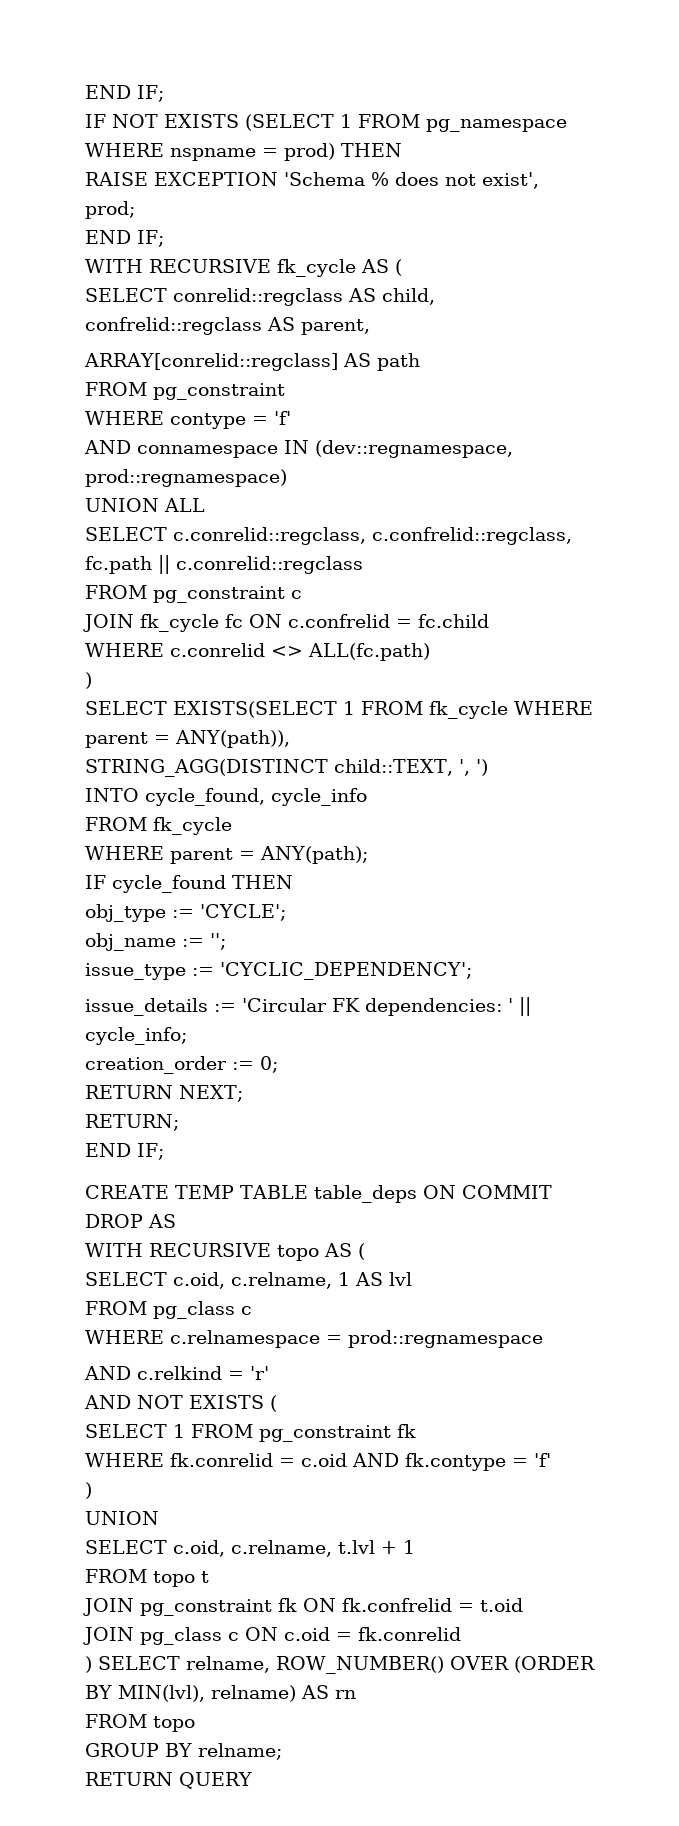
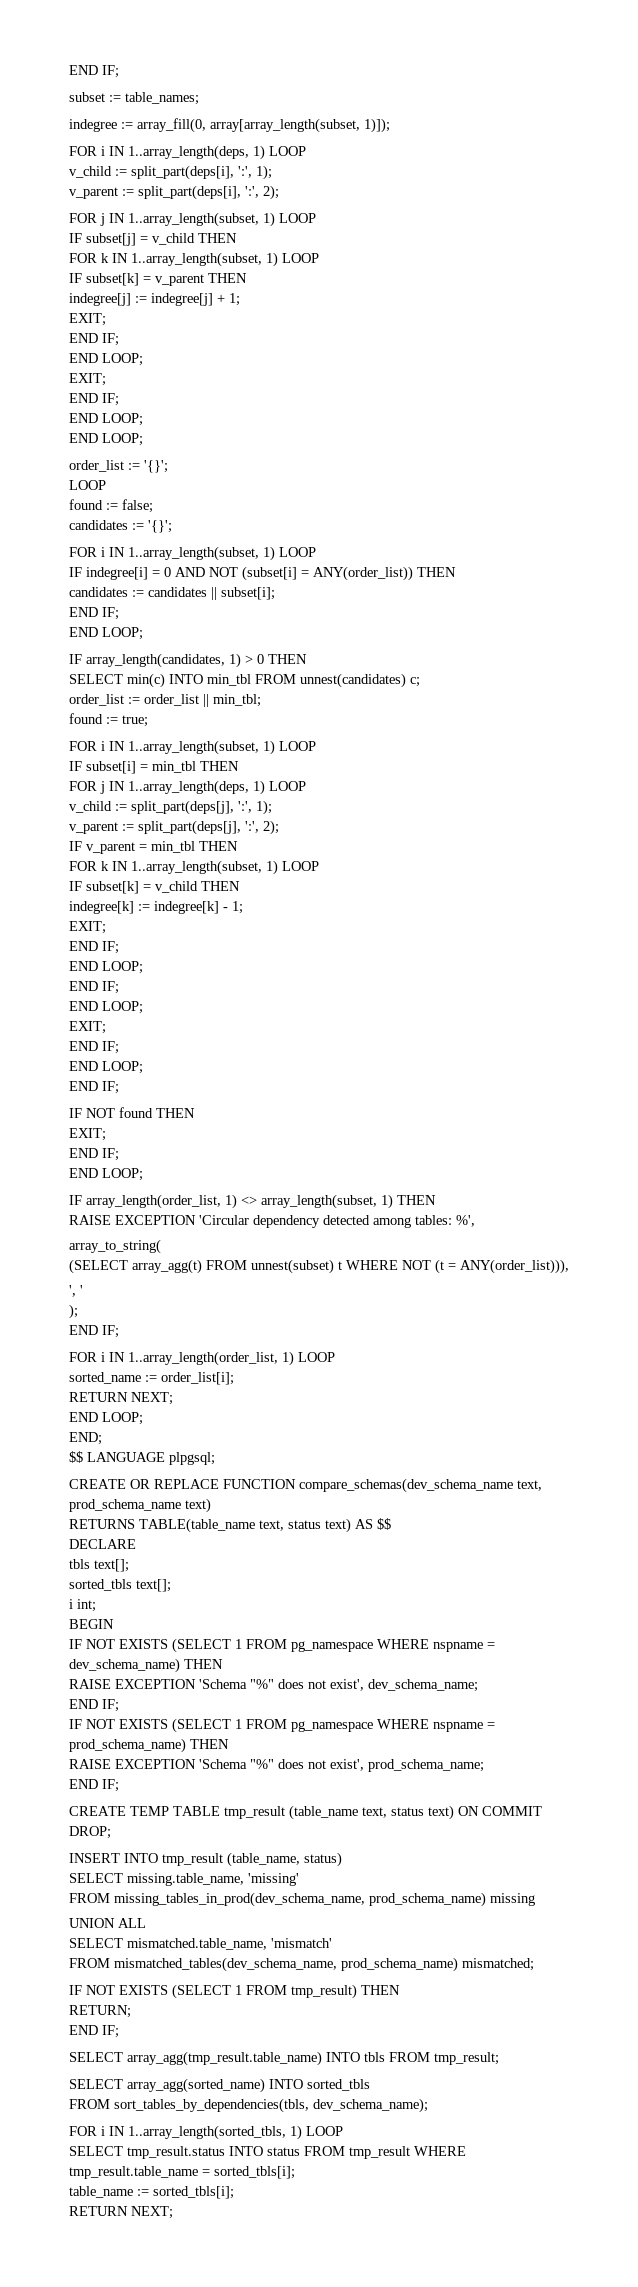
[85,85,164,102] END IF; -> [69,65,119,78] [69,92,199,105] [69,118,390,133] [69,145,306,160] [69,165,272,180] [69,185,279,200] [69,212,316,227] [69,233,237,246] [69,252,319,267] [69,273,247,286] [69,293,240,306] [69,313,106,326] [69,333,119,346] [69,353,143,366] [69,373,106,386] [69,393,119,406] [69,413,143,426] [69,433,143,446] [69,460,168,473] [69,480,106,490] [69,499,153,513] [69,520,172,533] [69,546,316,561] [69,566,456,581] [69,587,275,600] [69,607,119,620] [69,627,143,640] [69,653,307,668] [69,673,420,688] [69,694,261,707] [69,713,148,727] [69,740,316,755] [69,761,239,774] [69,780,306,795] [69,800,272,815] [69,820,279,835] [69,841,238,854] [69,860,319,875] [69,881,240,894] [69,901,243,914] [69,921,106,934] [69,941,119,954] [69,961,143,974] [69,981,119,994] [69,1001,143,1014] [69,1021,106,1034] [69,1041,119,1054] [69,1061,143,1074] [69,1081,119,1094] [69,1107,195,1118] [69,1128,106,1141] [69,1148,119,1161] [69,1168,143,1181] [69,1194,436,1209] [69,1215,475,1228] [69,1239,161,1254] [69,1259,569,1274] [69,1285,83,1297] [69,1304,78,1319] [69,1325,119,1338] [69,1351,335,1366] [69,1372,234,1385] [69,1392,173,1405] [69,1412,143,1425] [69,1432,102,1445] [69,1451,215,1465] [69,1478,542,1493] [69,1498,211,1513] [69,1518,391,1533] [69,1539,136,1549] [69,1559,129,1572] [69,1579,171,1592] [69,1599,96,1612] [69,1619,114,1629] [69,1638,495,1653] [69,1658,223,1673] [69,1679,478,1692] [69,1699,119,1712] END IF; // subset := table_names; // indegree := array_fill(0, array[array_length(subset, 1)]); // FOR i IN 1..array_length(deps, 1) LOOP // v_child := split_part(deps[i], ':', 1); // v_parent := split_part(deps[i], ':', 2); // FOR j IN 1..array_length(subset, 1) LOOP // IF subset[j] = v_child THEN // FOR k IN 1..array_length(subset, 1) LOOP // IF subset[k] = v_parent THEN // indegree[j] := indegree[j] + 1; // EXIT; // END IF; // END LOOP; // EXIT; // END IF; // END LOOP; // END LOOP; // order_list := '{}'; // LOOP // found := false; // candidates := '{}'; // FOR i IN 1..array_length(subset, 1) LOOP // IF indegree[i] = 0 AND NOT (subset[i] = ANY(order_list)) THEN // candidates := candidates || subset[i]; // END IF; // END LOOP; // IF array_length(candidates, 1) > 0 THEN // SELECT min(c) INTO min_tbl FROM unnest(candidates) c; // order_list := order_list || min_tbl; // found := true; // FOR i IN 1..array_length(subset, 1) LOOP // IF subset[i] = min_tbl THEN // FOR j IN 1..array_length(deps, 1) LOOP // v_child := split_part(deps[j], ':', 1); // v_parent := split_part(deps[j], ':', 2); // IF v_parent = min_tbl THEN // FOR k IN 1..array_length(subset, 1) LOOP // IF subset[k] = v_child THEN // indegree[k] := indegree[k] - 1; // EXIT; // END IF; // END LOOP; // END IF; // END LOOP; // EXIT; // END IF; // END LOOP; // END IF; // IF NOT found THEN // EXIT; // END IF; // END LOOP; // IF array_length(order_list, 1) <> array_length(subset, 1) THEN // RAISE EXCEPTION 'Circular dependency detected among tables: %', // array_to_string( // (SELECT array_agg(t) FROM unnest(subset) t WHERE NOT (t = ANY(order_list))), // ', ' // ); // END IF; // FOR i IN 1..array_length(order_list, 1) LOOP // sorted_name := order_list[i]; // RETURN NEXT; // END LOOP; // END; // $$ LANGUAGE plpgsql; // CREATE OR REPLACE FUNCTION compare_schemas(dev_schema_name text, prod_schema_name text) // RETURNS TABLE(table_name text, status text) AS $$ // DECLARE // tbls text[]; // sorted_tbls text[]; // i int; // BEGIN // IF NOT EXISTS (SELECT 1 FROM pg_namespace WHERE nspname = dev_schema_name) THEN // RAISE EXCEPTION 'Schema "%" does not exist', dev_schema_name; // END IF;
[284,143,402,161] [85,172,539,189] [85,201,135,219] [85,230,164,247] [85,259,402,277] [85,288,435,306] [85,317,370,335] [84,353,420,371] [85,382,285,400] [85,411,291,429] [84,440,513,458] [85,469,287,487] [85,498,205,512] [85,527,572,545] [85,555,363,574] [85,585,302,603] [83,614,489,632] [85,643,430,661] [85,672,92,689] [85,701,593,719] [85,730,290,748] [85,759,488,777] [85,788,367,806] [85,817,232,835] [85,846,368,864] [85,875,293,893] [85,904,286,922] [85,933,226,951] [85,962,472,980] [85,997,531,1016] [85,1027,187,1045] [85,1056,278,1074] [85,1085,243,1102] [85,1114,179,1131] prod) THEN // RAISE EXCEPTION 'Schema % does not exist', prod; // END IF; // WITH RECURSIVE fk_cycle AS ( // SELECT conrelid::regclass AS child, confrelid::regclass AS parent, // ARRAY[conrelid::regclass] AS path // FROM pg_constraint // WHERE contype = 'f' // AND connamespace IN (dev::regnamespace, prod::regnamespace) // UNION ALL // SELECT c.conrelid::regclass, c.confrelid::regclass, fc.path || c.conrelid::regclass // FROM pg_constraint c // JOIN fk_cycle fc ON c.confrelid = fc.child // WHERE c.conrelid <> ALL(fc.path) // ) // SELECT EXISTS(SELECT 1 FROM fk_cycle WHERE parent = ANY(path)), // STRING_AGG(DISTINCT child::TEXT, ', ') // INTO cycle_found, cycle_info // FROM fk_cycle // WHERE parent = ANY(path); // IF cycle_found THEN // obj_type := 'CYCLE'; // obj_name := ''; // issue_type := 'CYCLIC_DEPENDENCY'; // issue_details := 'Circular FK dependencies: ' || cycle_info; // creation_order := 0; // RETURN NEXT; // RETURN; -> [69,1738,229,1753] [69,1759,484,1772] prod_schema_name) THEN // RAISE EXCEPTION 'Schema "%" does not exist', prod_schema_name;
[313,1185,552,1203] [85,1214,176,1228] [85,1243,365,1261] [85,1272,412,1289] [85,1301,252,1319] [85,1330,543,1348] [84,1366,269,1380] [84,1395,277,1412] [85,1424,416,1442] [85,1453,551,1471] [85,1482,92,1499] [85,1511,159,1525] [85,1540,415,1557] [85,1569,209,1587] [83,1598,523,1616] [83,1627,461,1645] [85,1656,595,1674] [85,1685,356,1702] [85,1714,195,1732] [85,1743,282,1760] [85,1772,252,1789] table_deps ON COMMIT DROP AS // WITH RECURSIVE topo AS ( // SELECT c.oid, c.relname, 1 AS lvl // FROM pg_class c // WHERE c.relnamespace = prod::regnamespace // AND c.relkind = 'r' // AND NOT EXISTS ( // SELECT 1 FROM pg_constraint fk // WHERE fk.conrelid = c.oid AND fk.contype = 'f' // ) // UNION // SELECT c.oid, c.relname, t.lvl + 1 // FROM topo t // JOIN pg_constraint fk ON fk.confrelid = t.oid // JOIN pg_class c ON c.oid = fk.conrelid // ) SELECT relname, ROW_NUMBER() OVER (ORDER BY MIN(lvl), relname) AS rn // FROM topo // GROUP BY relname; // RETURN QUERY -> [224,1805,542,1820] [69,1826,111,1839] [69,1852,342,1867] [69,1873,299,1886] [69,1892,535,1907] [69,1918,146,1928] [69,1938,332,1950] [69,1957,534,1972] [69,1984,400,1999] [69,2005,131,2018] [69,2025,119,2038] [69,2051,499,2066] [69,2078,370,2093] [69,2098,428,2113] [69,2125,343,2140] [69,2146,466,2159] [69,2166,295,2179] [69,2186,234,2199] [69,2206,173,2219] tmp_result (table_name text, status text) ON COMMIT DROP; // INSERT INTO tmp_result (table_name, status) // SELECT missing.table_name, 'missing' // FROM missing_tables_in_prod(dev_schema_name, prod_schema_name) missing // UNION ALL // SELECT mismatched.table_name, 'mismatch' // FROM mismatched_tables(dev_schema_name, prod_schema_name) mismatched; // IF NOT EXISTS (SELECT 1 FROM tmp_result) THEN // RETURN; // END IF; // SELECT array_agg(tmp_result.table_name) INTO tbls FROM tmp_result; // SELECT array_agg(sorted_name) INTO sorted_tbls // FROM sort_tables_by_dependencies(tbls, dev_schema_name); // FOR i IN 1..array_length(sorted_tbls, 1) LOOP // SELECT tmp_result.status INTO status FROM tmp_result WHERE tmp_result.table_name = sorted_tbls[i]; // table_name := sorted_tbls[i]; // RETURN NEXT;

